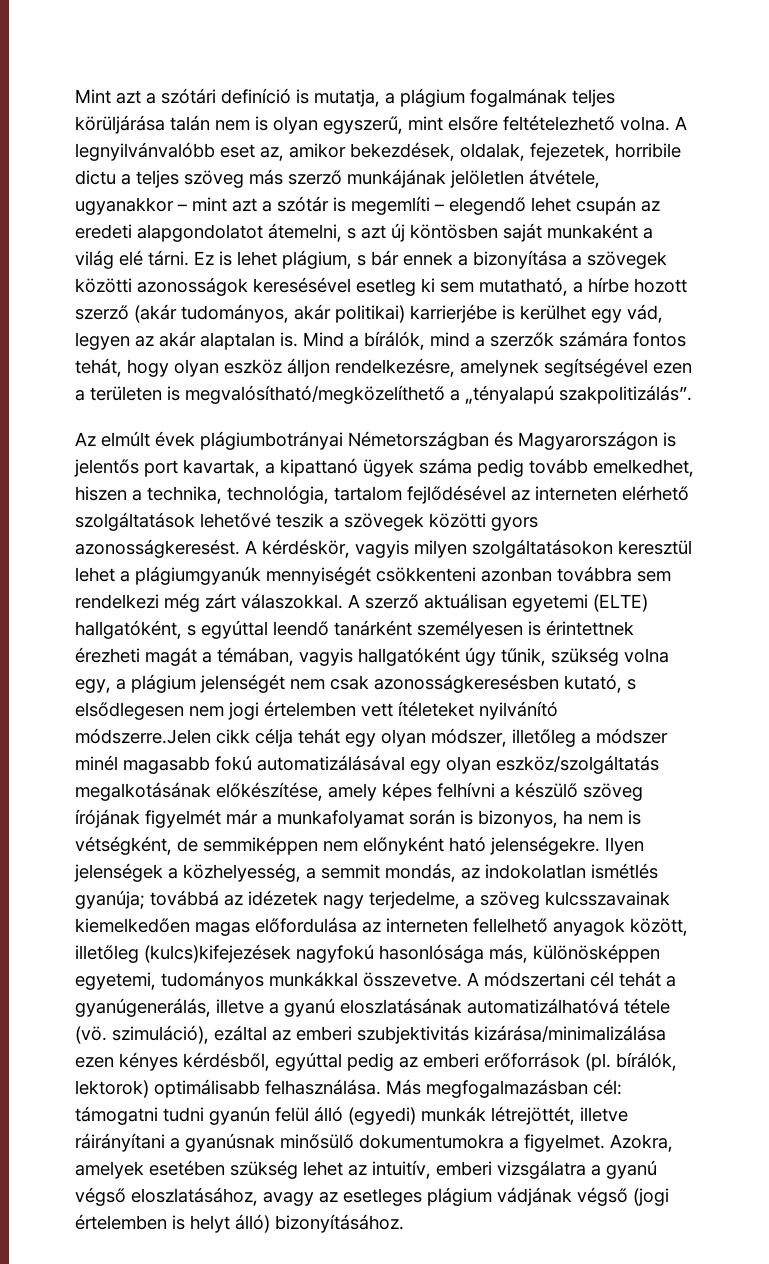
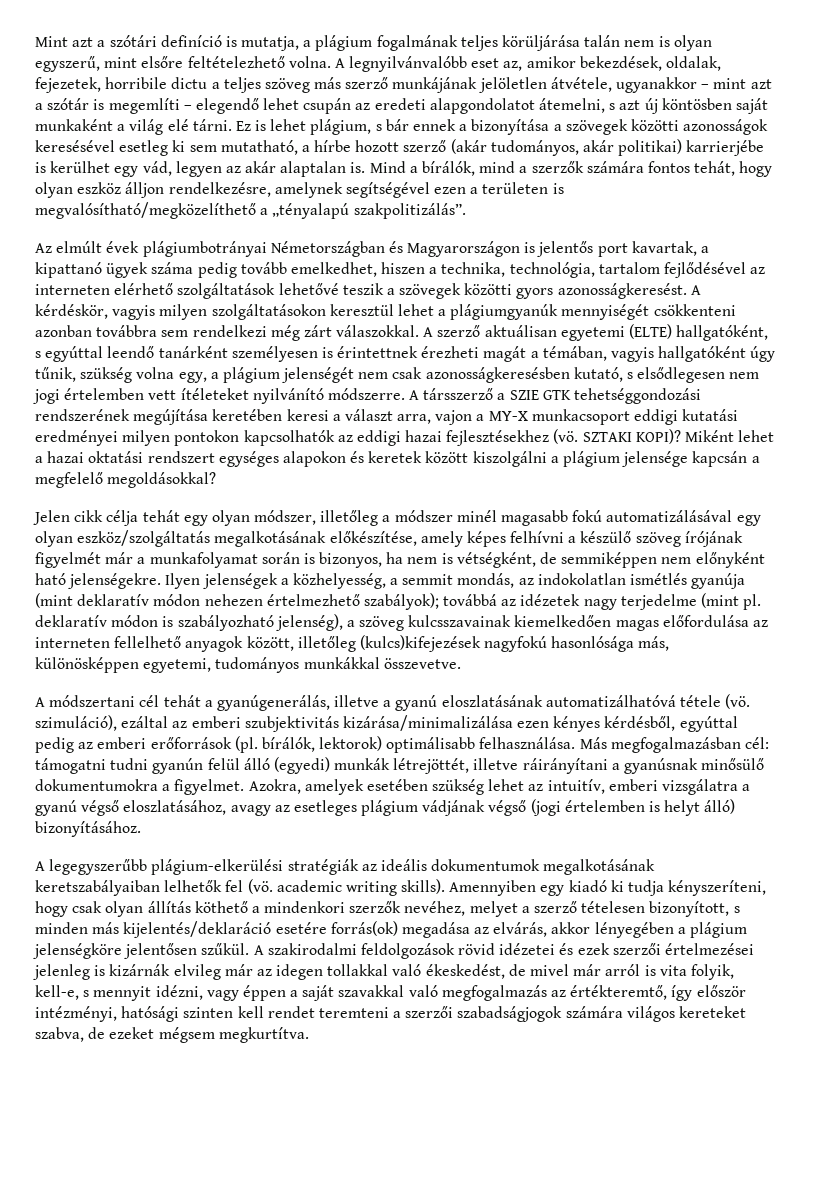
[75,728,211,744] módszerre.Jelen -> [327,388,702,404] [35,409,739,425] [35,429,775,446] [35,451,760,467] [35,472,217,488] [33,510,70,525] módszerre. A társszerző a SZIE GTK tehetséggondozási rendszerének megújítása keretében keresi a választ arra, vajon a MY-X munkacsoport eddigi kutatási eredményei milyen pontokon kapcsolhatók az eddigi hazai fejlesztésekhez (vö. SZTAKI KOPI)? Miként lehet a hazai oktatási rendszert egységes alapokon és keretek között kiszolgálni a plágium jelensége kapcsán a megfelelő megoldásokkal? // Jelen
[75,890,460,909] gyanúja; továbbá az idézetek nagy terjedelme, -> [691,573,746,589] [35,593,762,610] [35,614,343,631] gyanúja (mint deklaratív módon nehezen értelmezhető szabályok); továbbá az idézetek nagy terjedelme (mint pl. deklaratív módon is szabályozható jelenség),
(462, 979) none -> (461, 663) //
(404, 1223) none -> [35,859,656,875] [35,879,767,896] [35,901,740,917] [35,921,748,938] [33,943,755,959] [33,964,734,980] [35,985,746,1001] [35,1006,747,1022] [35,1027,309,1043] // A legegyszerűbb plágium-elkerülési stratégiák az ideális dokumentumok megalkotásának keretszabályaiban lelhetők fel (vö. academic writing skills). Amennyiben egy kiadó ki tudja kényszeríteni, hogy csak olyan állítás köthető a mindenkori szerzők nevéhez, melyet a szerző tételesen bizonyított, s minden más kijelentés/deklaráció esetére forrás(ok) megadása az elvárás, akkor lényegében a plágium jelenségköre jelentősen szűkül. A szakirodalmi feldolgozások rövid idézetei és ezek szerzői értelmezései jelenleg is kizárnák elvileg már az idegen tollakkal való ékeskedést, de mivel már arról is vita folyik, kell-e, s mennyit idézni, vagy éppen a saját szavakkal való megfogalmazás az értékteremtő, így először intézményi, hatósági szinten kell rendet teremteni a szerzői szabadságjogok számára világos kereteket szabva, de ezeket mégsem megkurtítva.

